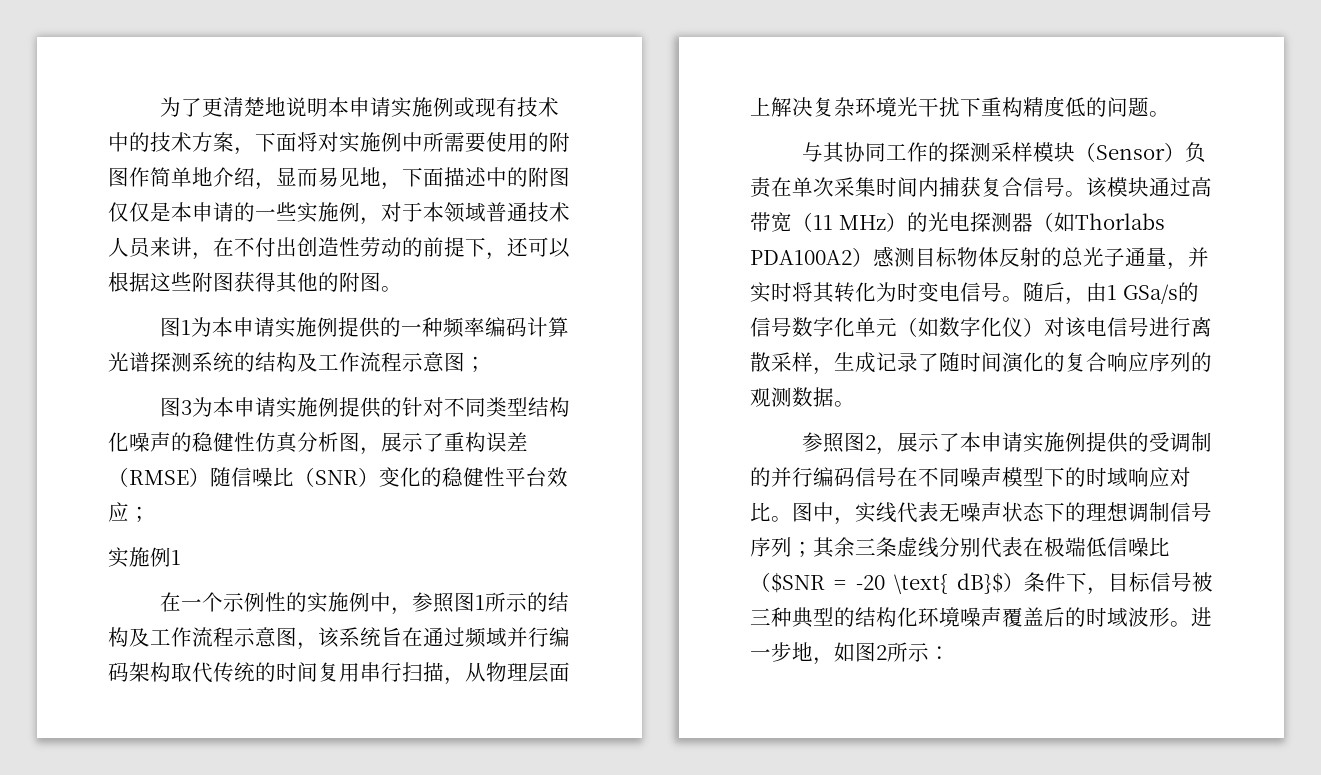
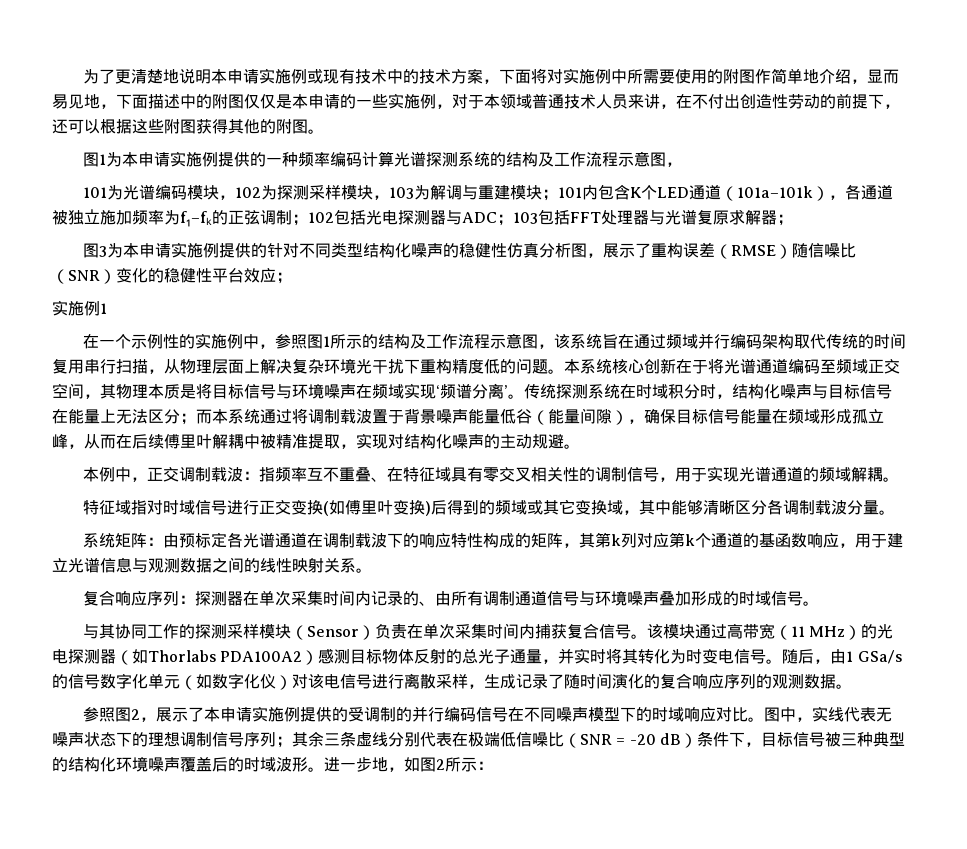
(465, 362) none -> [666,162,683,167] [83,184,894,201] [52,209,777,227] ， // 101为光谱编码模块，102为探测采样模块，103为解调与重建模块；101内包含K个LED通道（101a–101k），各通道被独⽴施加频率为f₁–fₖ的正弦调制；102包括光电探测器与ADC；103包括FFT处理器与光谱复原求解器
(1170, 114) none -> [564,358,900,374] [52,383,892,399] [52,408,884,425] [52,433,580,449] [83,466,900,482] [83,499,896,516] [83,532,904,548] [52,557,372,573] [83,590,820,606] 本系统核心创新在于将光谱通道编码至频域正交空间，其物理本质是将目标信号与环境噪声在频域实现‘频谱分离’。传统探测系统在时域积分时，结构化噪声与目标信号在能量上无法区分；而本系统通过将调制载波置于背景噪声能量低谷（能量间隙），确保目标信号能量在频域形成孤立峰，从而在后续傅里叶解耦中被精准提取，实现对结构化噪声的主动规避。 // 本例中，正交调制载波：指频率互不重叠、在特征域具有零交叉相关性的调制信号，用于实现光谱通道的频域解耦。 // 特征域指对时域信号进行正交变换(如傅里叶变换)后得到的频域或其它变换域，其中能够清晰区分各调制载波分量。 // 系统矩阵：由预标定各光谱通道在调制载波下的响应特性构成的矩阵，其第k列对应第k个通道的基函数响应，用于建立光谱信息与观测数据之间的线性映射关系。 // 复合响应序列：探测器在单次采集时间内记录的、由所有调制通道信号与环境噪声叠加形成的时域信号。
[771,572,825,593] $SNR -> [580,734,612,745] SNR
[893,572,1003,594] \text{ dB}$ -> [659,733,681,745] dB

